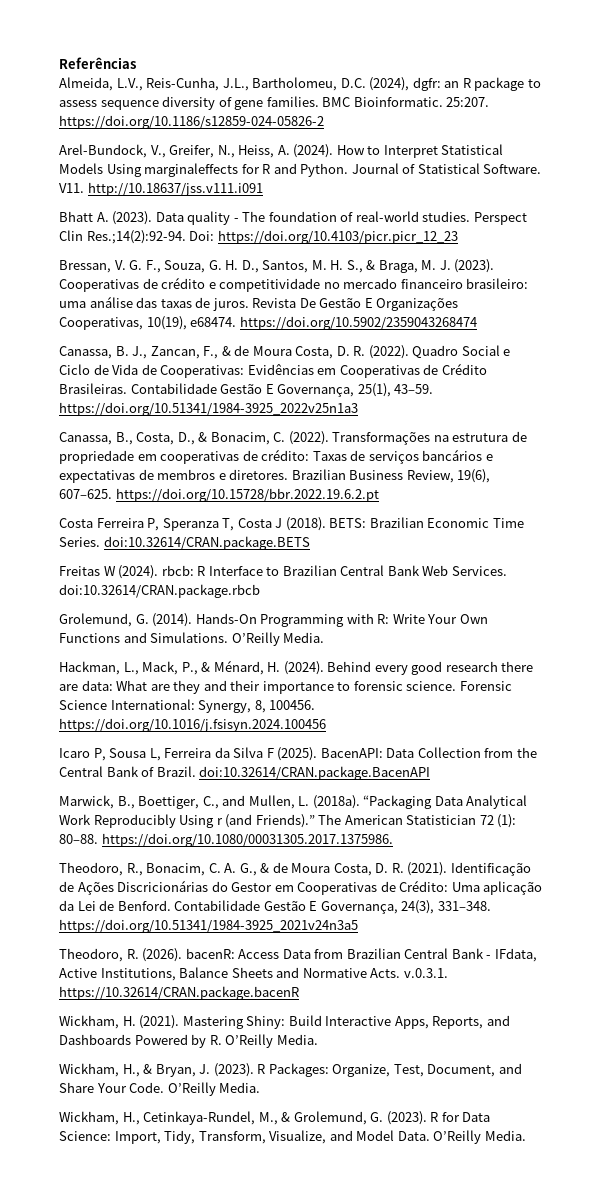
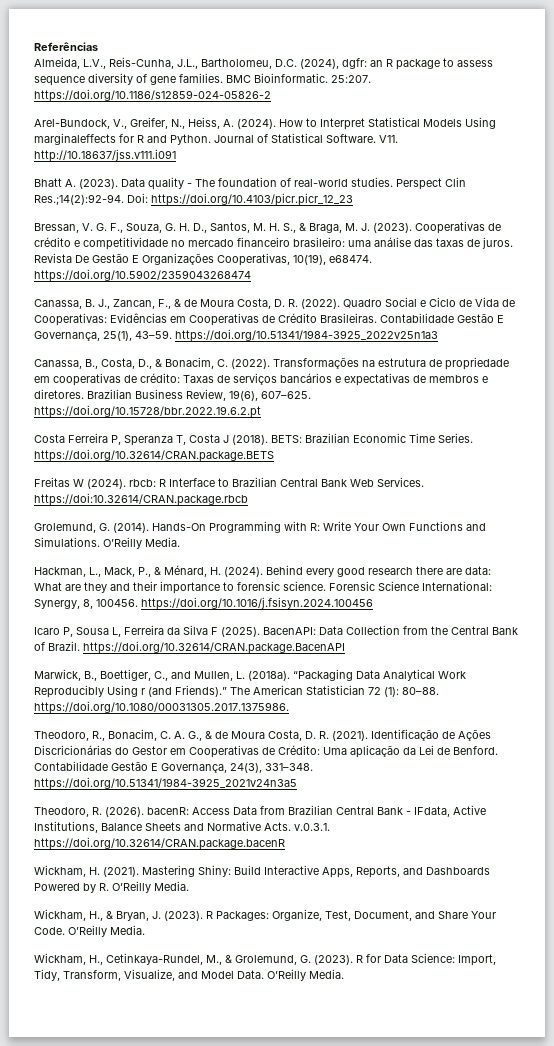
[103,536,310,550] doi:10.32614/CRAN.package.BETS -> [34,449,274,462] https://doi.org/10.32614/CRAN.package.BETS
[59,584,260,598] doi:10.32614/CRAN.package.rbcb -> [34,493,248,506] https://doi:10.32614/CRAN.package.rbcb
[199,766,431,780] doi:10.32614/CRAN.package.BacenAPI -> [83,641,345,654] https://doi.org/10.32614/CRAN.package.BacenAPI
[59,986,299,1000] https://10.32614/CRAN.package.bacenR -> [34,837,285,850] https://doi.org/10.32614/CRAN.package.bacenR

